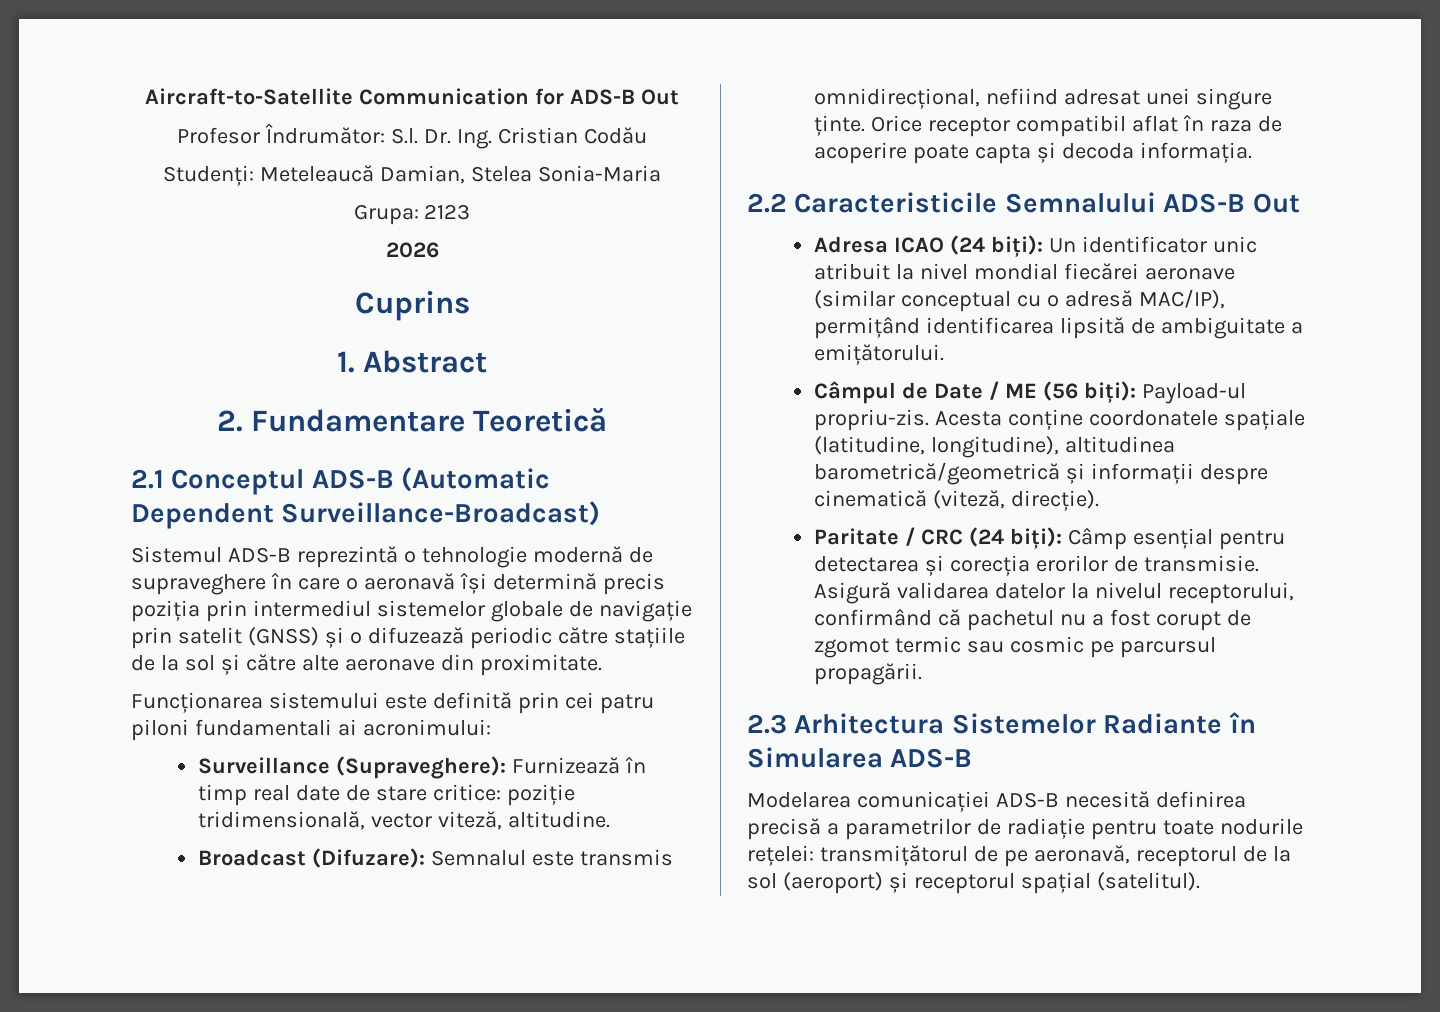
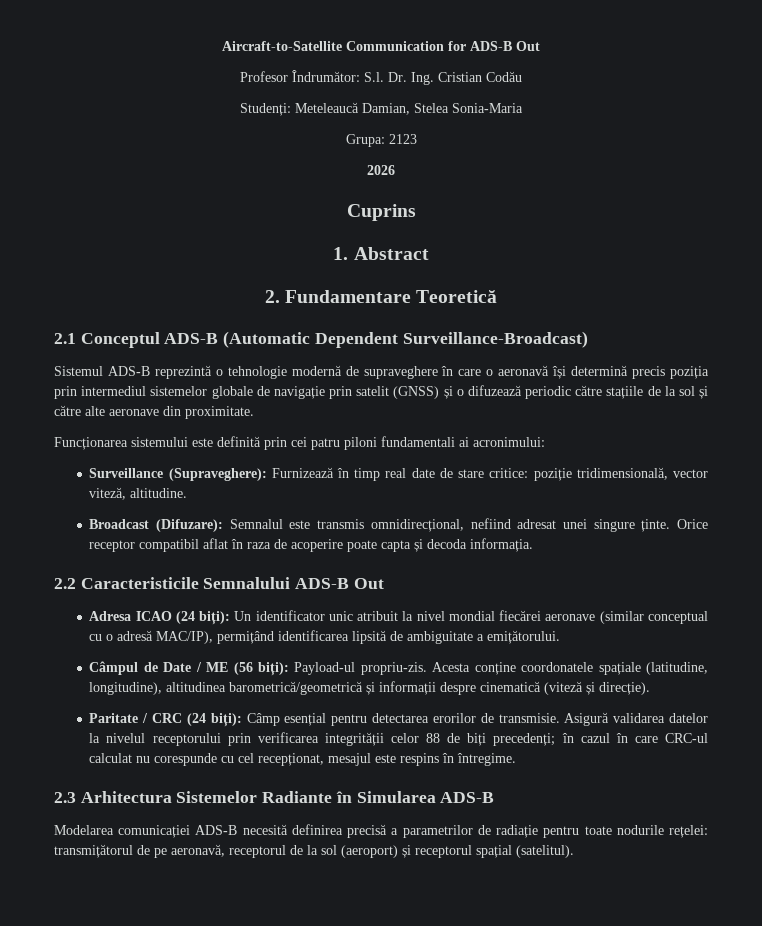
[933,490,1006,509] (viteză, -> [544,681,596,695] (viteză și
[925,555,1030,576] și corecția -> (430, 718) none
[1167,582,1294,604] [814,608,1251,631] [814,636,1216,658] [814,663,923,685] receptorului, confirmând că pachetul nu a fost corupt de zgomot termic sau cosmic pe parcursul propagării. -> [152,732,708,746] [89,753,517,766] receptorului prin verificarea integrității celor 88 de biți precedenți; în cazul în care CRC-ul calculat nu corespunde cu cel recepționat, mesajul este respins în întregime.

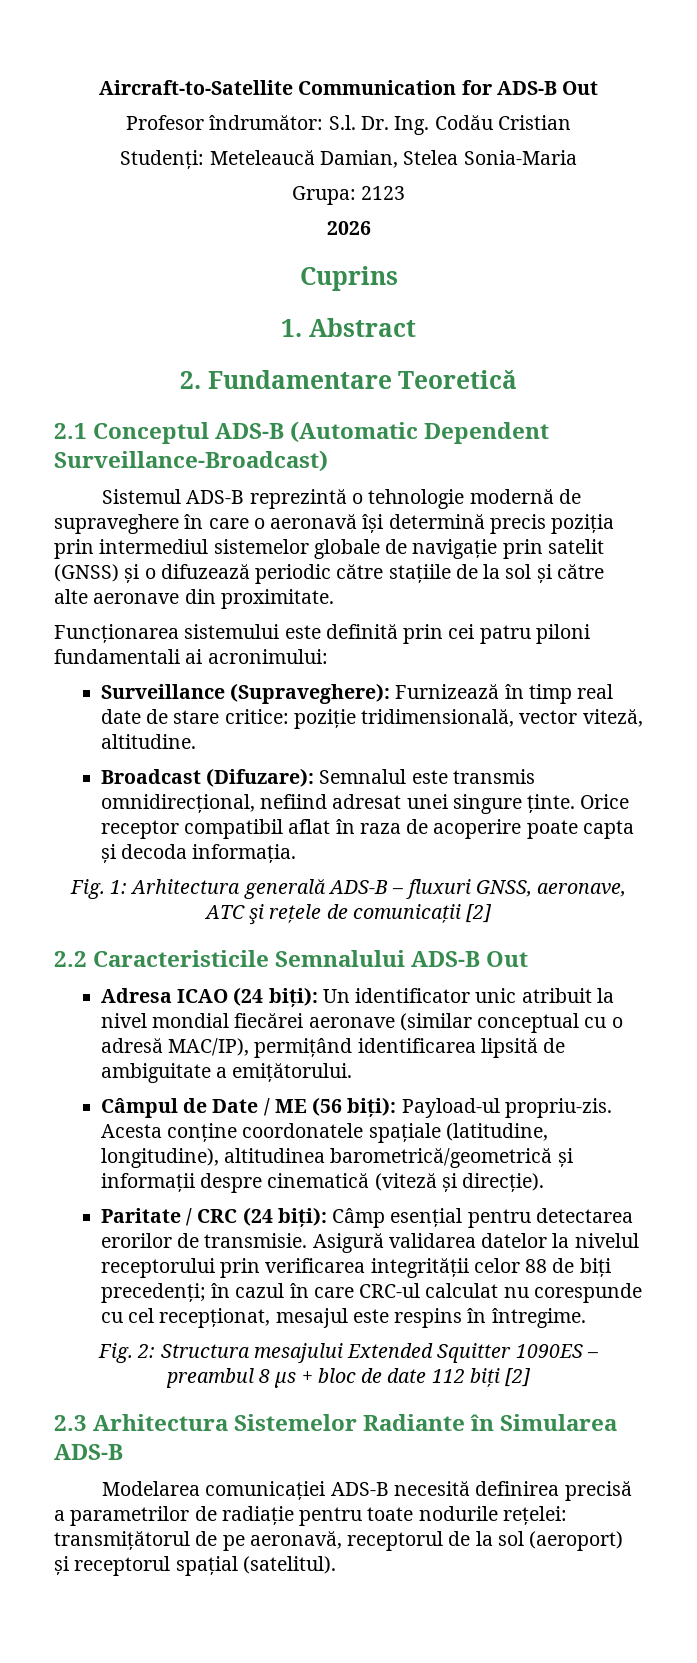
[292,70,360,82] Îndrumător: -> [209,115,324,130] îndrumător:
(434, 78) none -> [434,115,493,130] Codău
[486,71,522,82] Codău -> (571, 122) none
(534, 545) none -> [69,879,627,899] [203,904,493,925] // Fig. 1: Arhitectura generală ADS-B – fluxuri GNSS, aeronave, ATC şi rețele de comunicații [2]
(517, 759) none -> [98,1343,598,1363] [165,1368,532,1388] // Fig. 2: Structura mesajului Extended Squitter 1090ES – preambul 8 μs + bloc de date 112 biți [2]

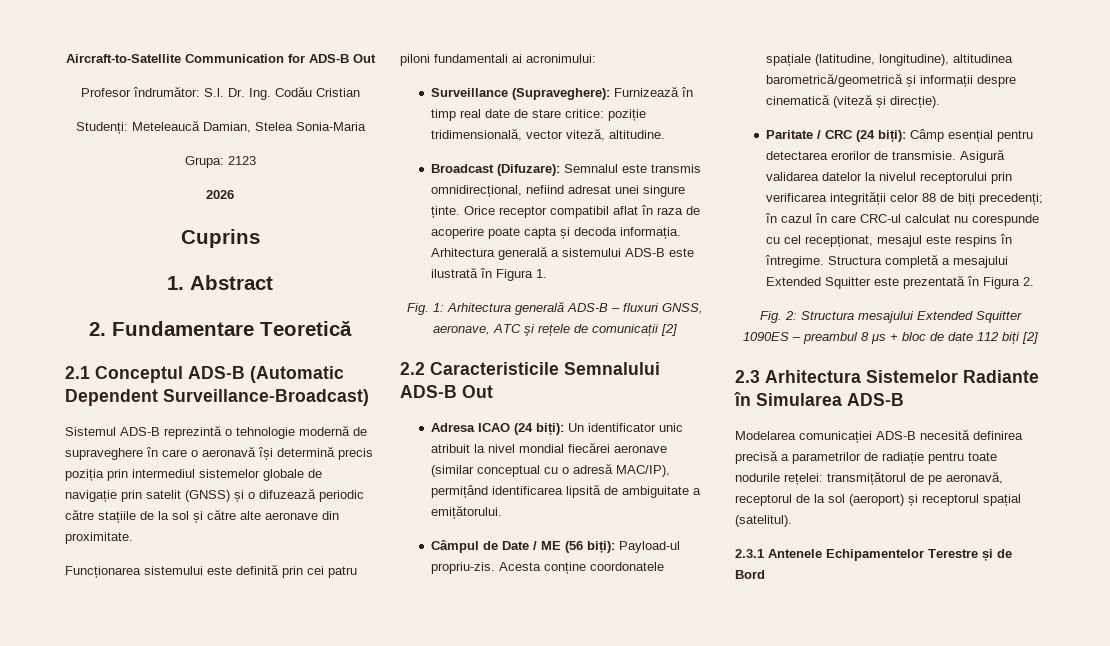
(297, 853) none -> [430,246,694,260] [430,267,547,281] Arhitectura generală a sistemului ADS-B este ilustrată în Figura 1.
(586, 1318) none -> [827,254,1008,268] [765,275,1034,289] Structura completă a mesajului Extended Squitter este prezentată în Figura 2.
(336, 1565) none -> [735,549,1012,561] [735,570,765,579] // 2.3.1 Antenele Echipamentelor Terestre și de Bord

